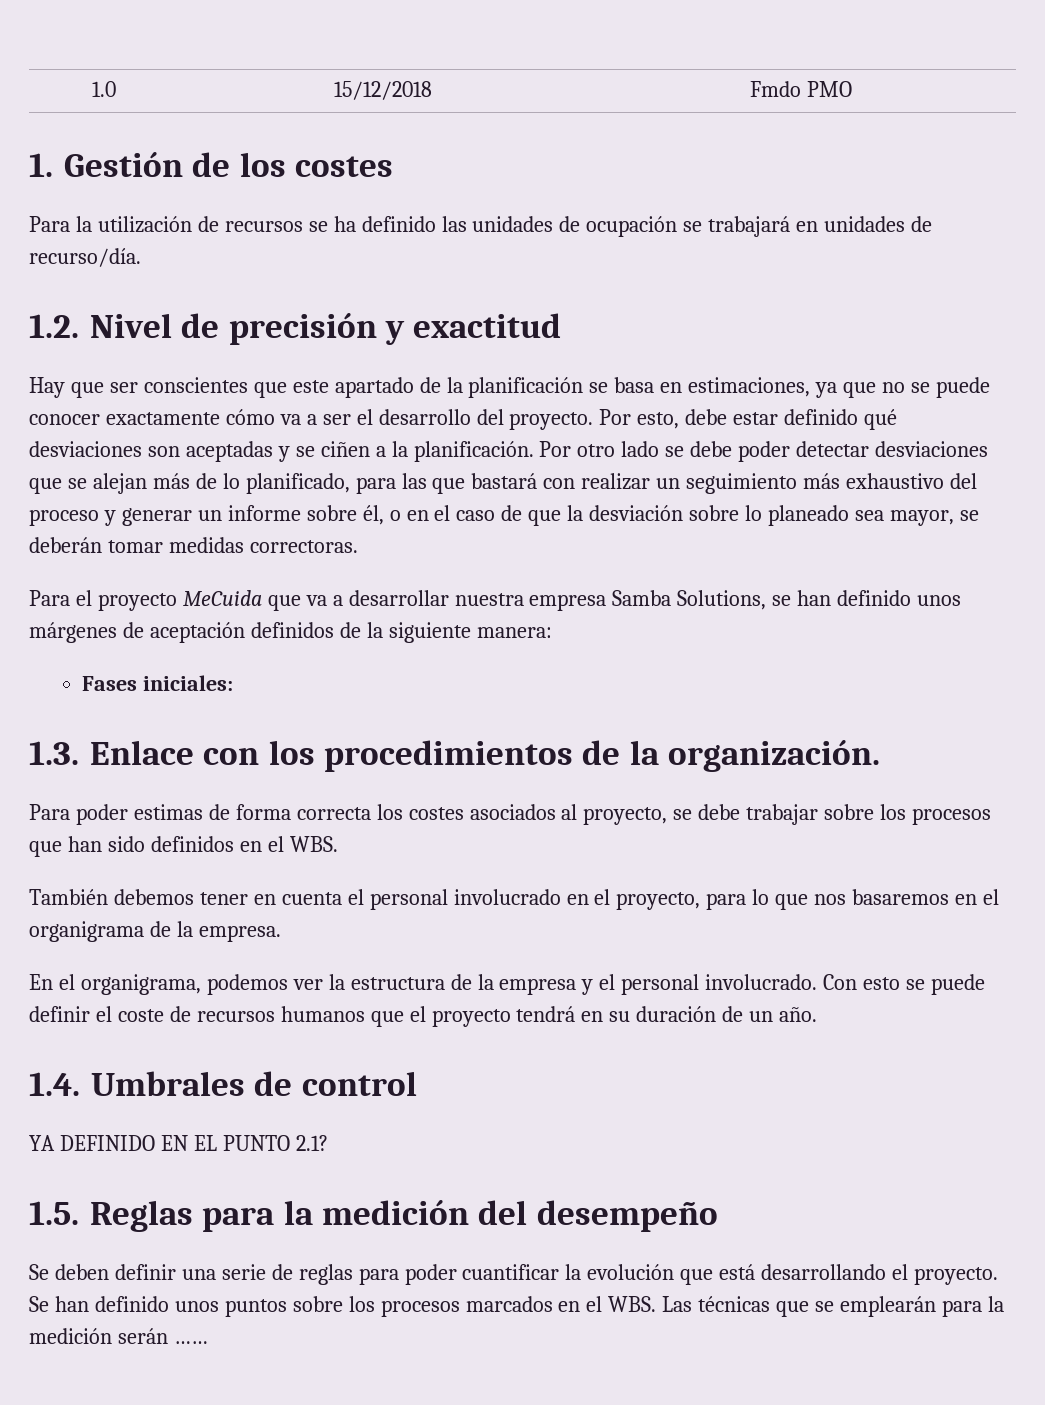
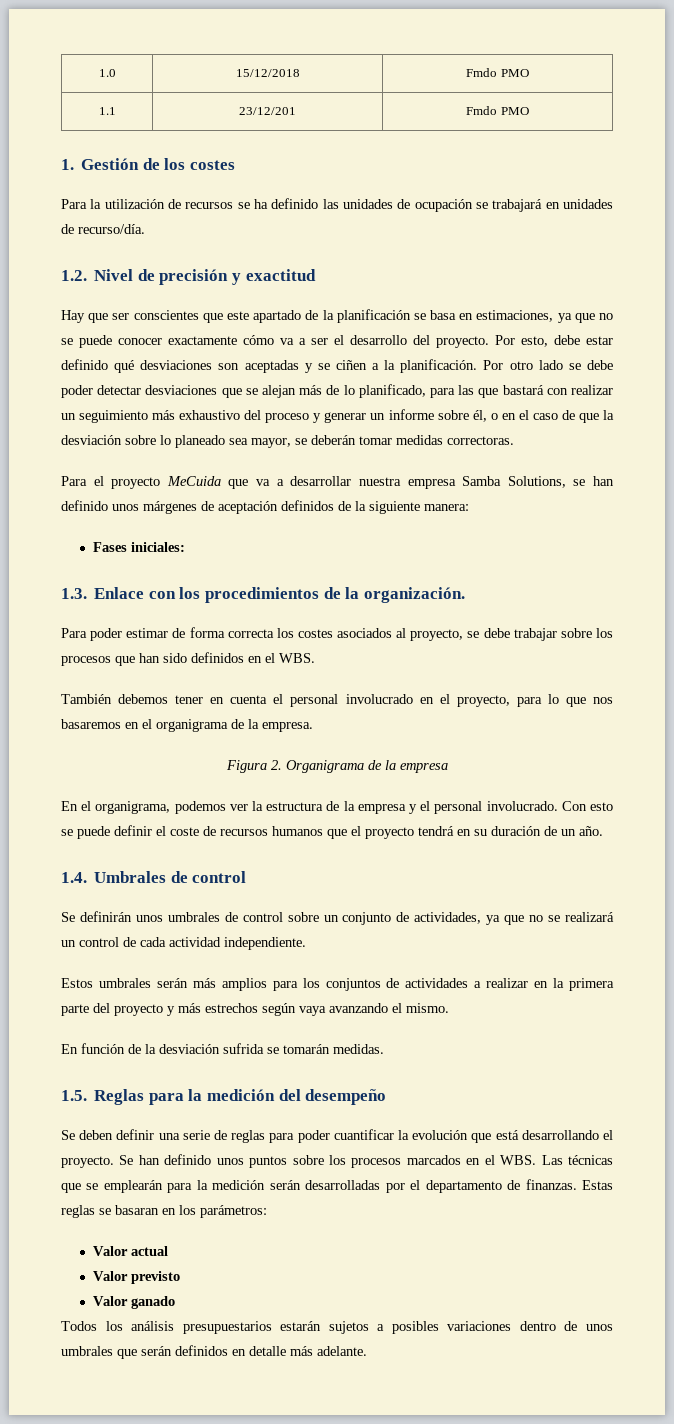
(852, 89) none -> [98,107,116,115] [239,107,296,115] [466,106,529,115] // 1.1 | 23/12/201 | Fmdo PMO
[133,804,203,820] estimas -> [126,628,169,638] estimar
(281, 933) none -> [225,760,448,773] // Figura 2. Organigrama de la empresa
[29,1135,328,1151] YA DEFINIDO EN EL PUNTO 2.1? -> [61,911,614,925] [61,937,306,950] [61,978,615,991] [61,1003,449,1016] [61,1043,384,1054] Se definirán unos umbrales de control sobre un conjunto de actividades, ya que no se realizará un control de cada actividad independiente. // Estos umbrales serán más amplios para los conjuntos de actividades a realizar en la primera parte del proyecto y más estrechos según vaya avanzando el mismo. // En función de la desviación sufrida se tomarán medidas.
[173,1341,208,1344] …… -> [305,1179,613,1193] [61,1205,267,1218] [93,1246,169,1256] [93,1271,181,1284] [93,1296,176,1309] [61,1321,613,1334] [61,1345,367,1359] desarrolladas por el departamento de finanzas. Estas reglas se basaran en los parámetros: // Valor actual // Valor previsto // Valor ganado // Todos los análisis presupuestarios estarán sujetos a posibles variaciones dentro de unos umbrales que serán definidos en detalle más adelante.

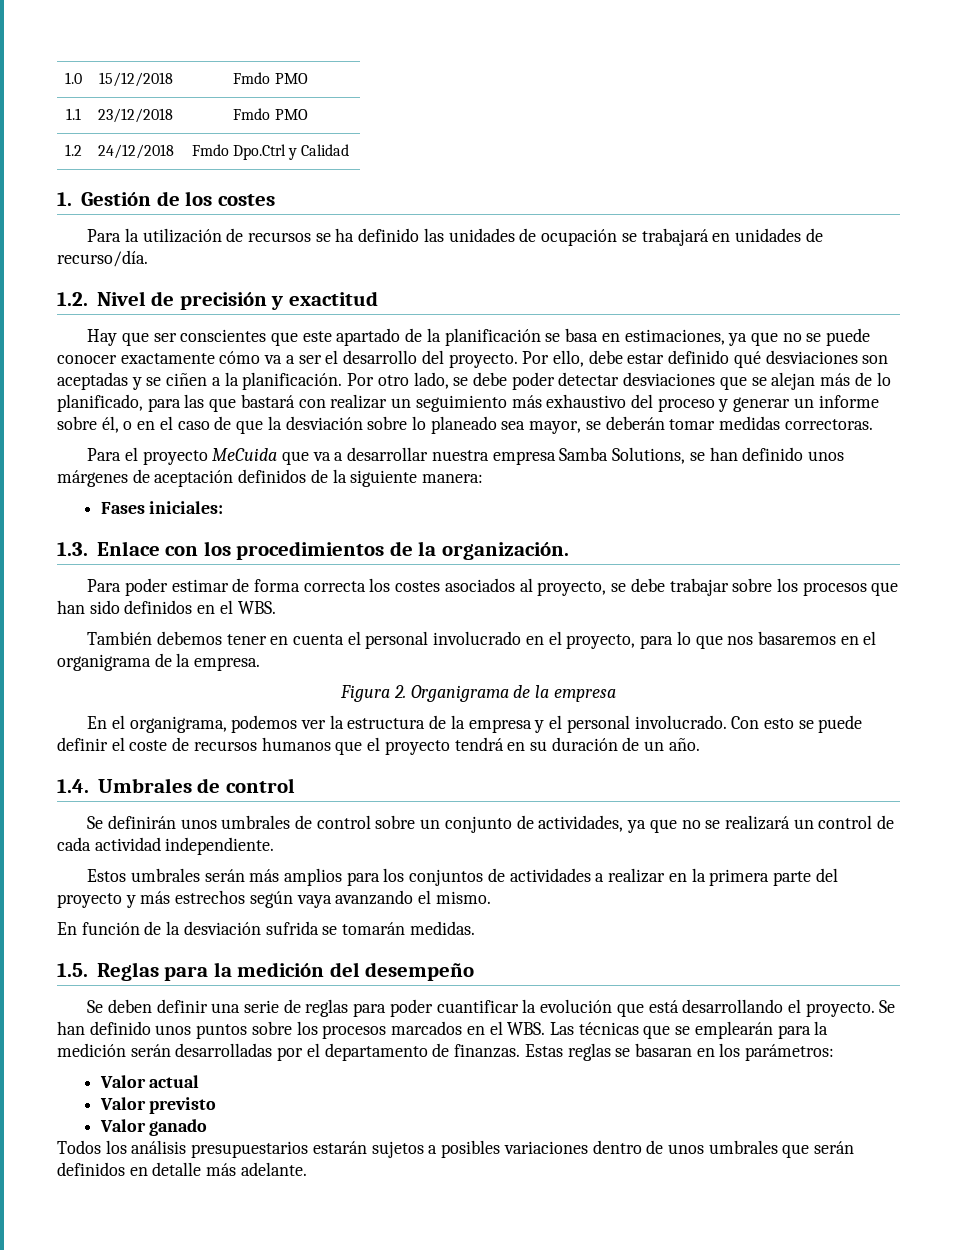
[239,107,296,115] [466,106,529,115] 23/12/201 | Fmdo PMO -> [98,108,173,123] [233,108,308,120] [65,144,82,156] [97,144,174,159] [191,144,350,160] 23/12/2018 | Fmdo PMO // 1.2 | 24/12/2018 | Fmdo Dpo.Ctrl y Calidad
[521,336,548,347] esto, -> [552,350,584,367] ello,
[538,360,563,370] lado -> [413,372,449,389] lado,

